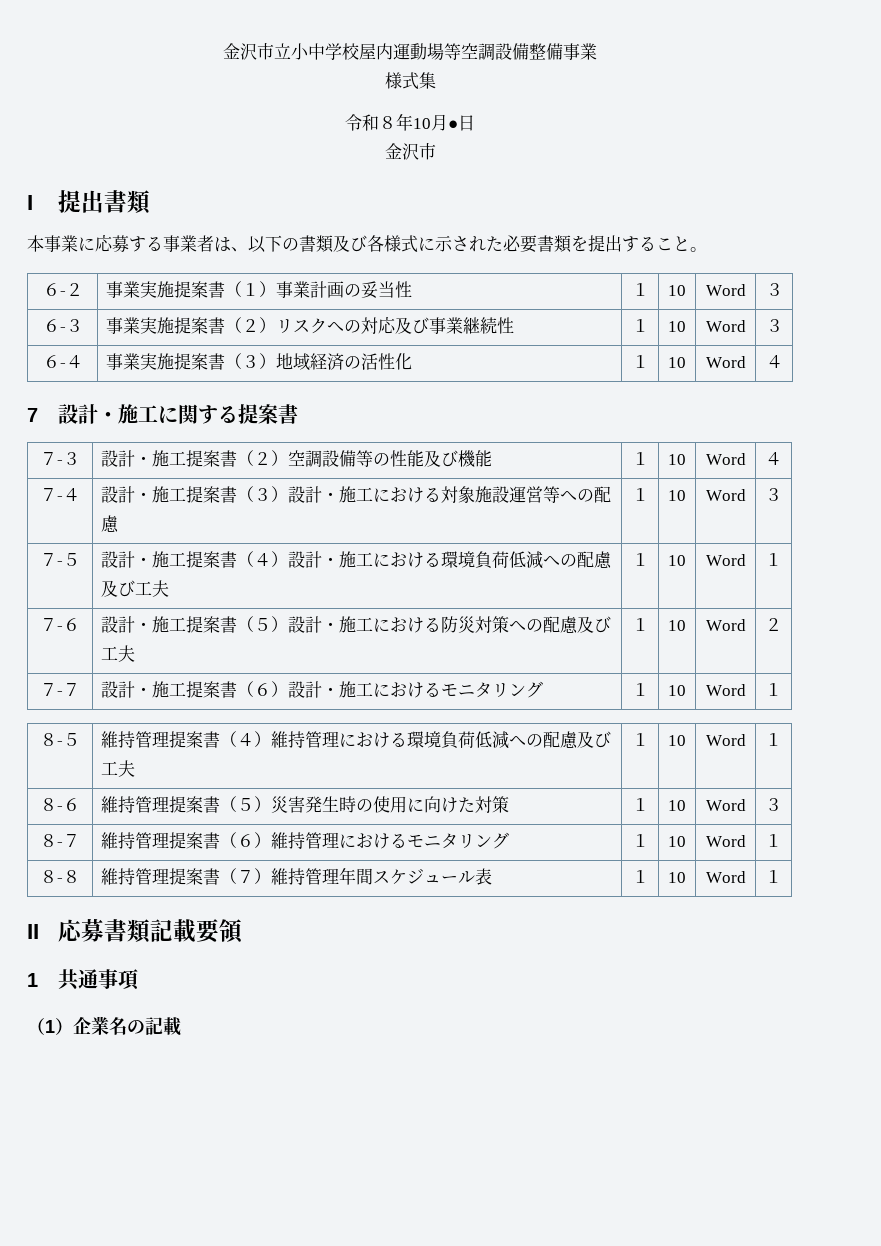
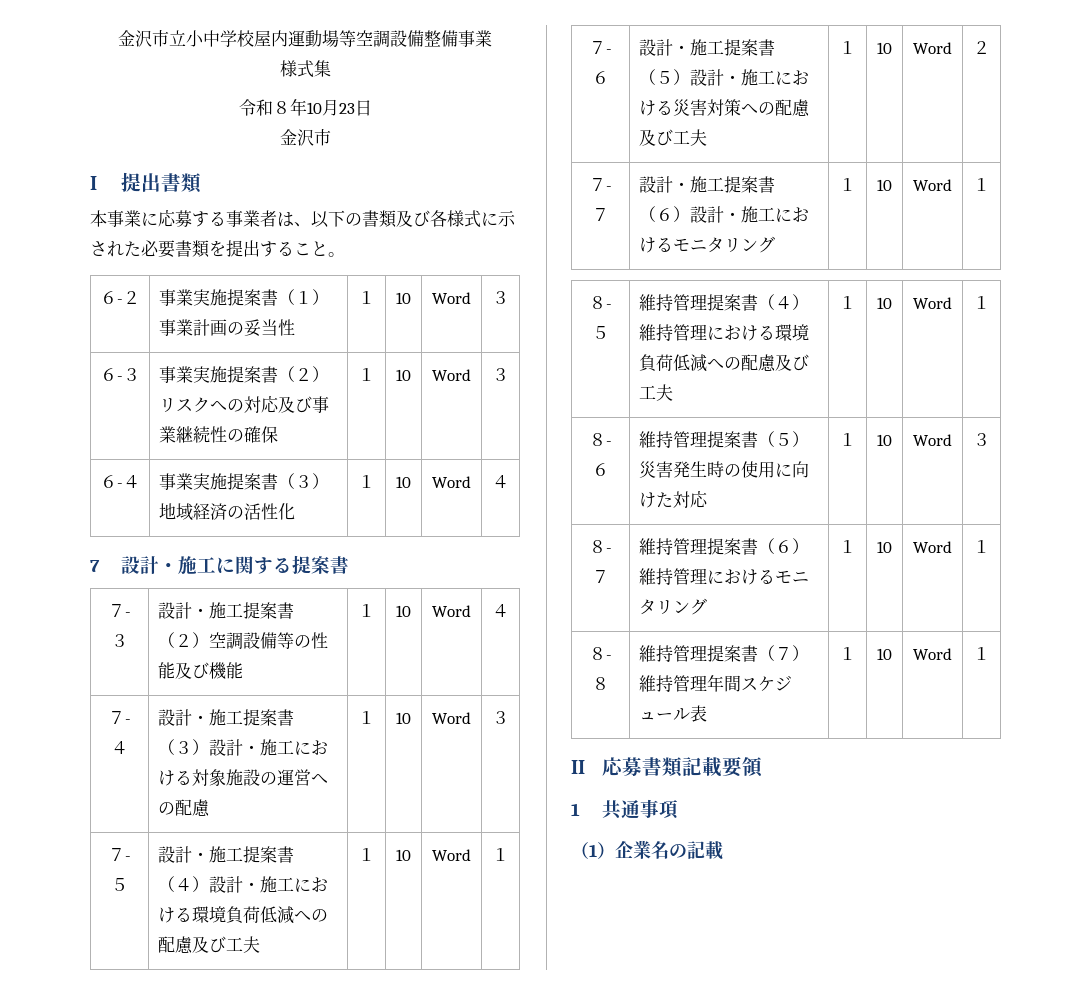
[448,120,458,129] ● -> [338,103,355,114] 23
(515, 325) none -> [226,426,278,443] の確保
[509,486,561,503] 運営等 -> [259,769,311,786] の運営
[441,616,476,633] 防災 -> [672,99,707,116] 災害
[492,796,510,813] 策 -> [689,491,708,508] 応

